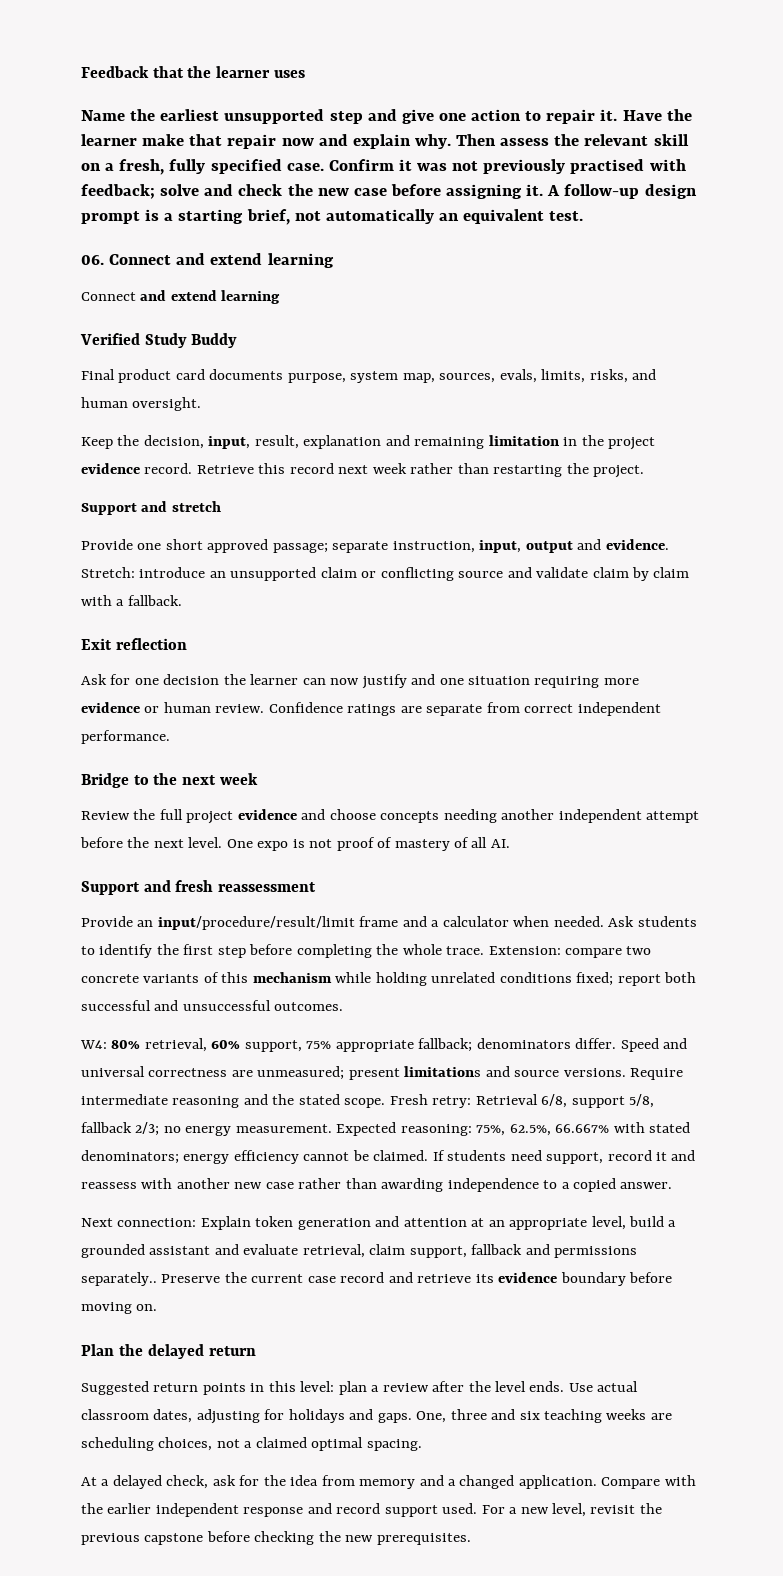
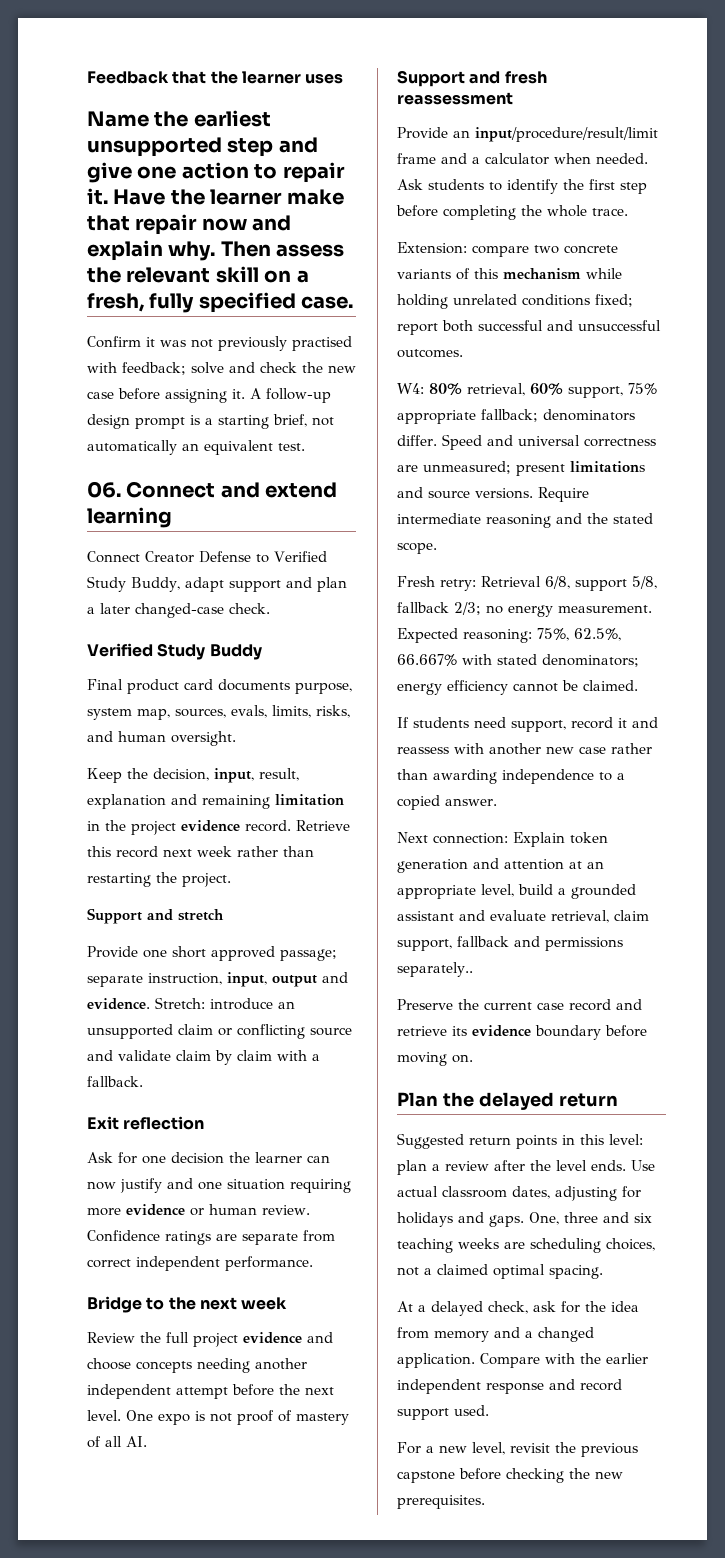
(324, 167) none -> (354, 302) //
[140,290,281,304] and extend learning -> [145,551,327,563] [87,576,347,592] [87,603,270,618] Creator Defense to Verified Study Buddy, adapt support and plan a later changed-case check.
(485, 950) none -> (628, 212) //
(386, 1103) none -> (437, 548) //
(429, 1155) none -> (638, 685) //
(157, 1279) none -> (473, 969) //
(478, 1508) none -> (489, 1410) //

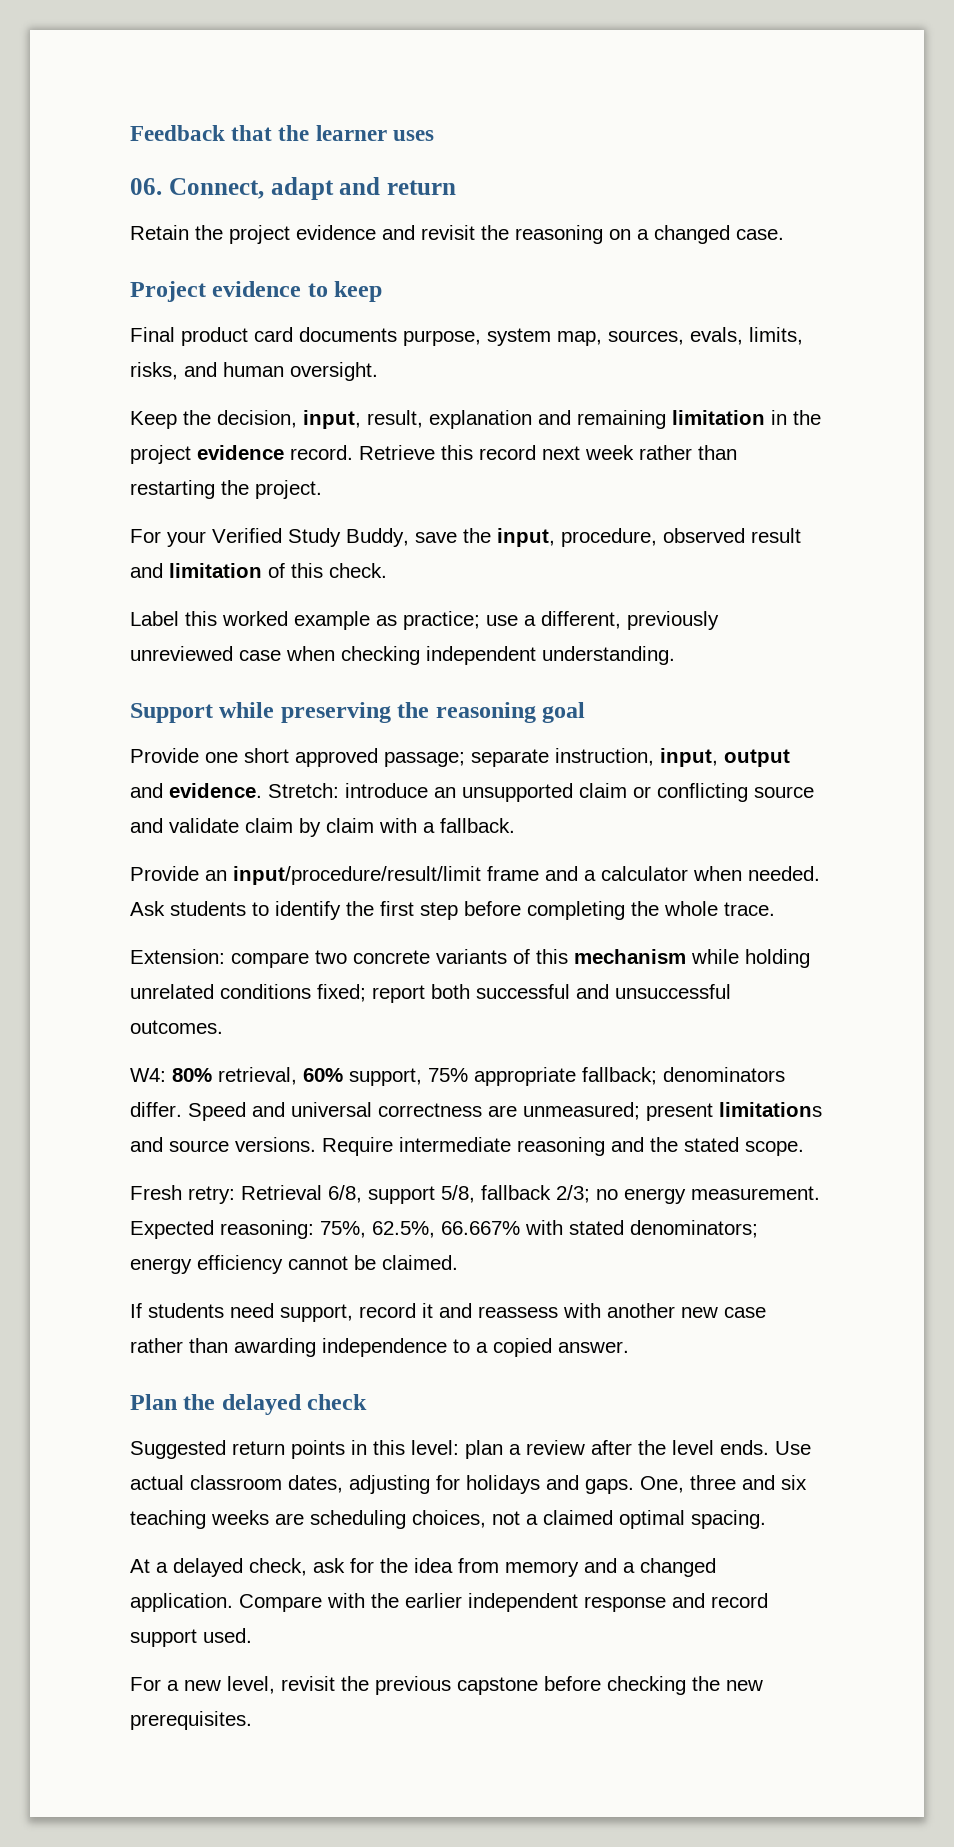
[87,110,271,127] [87,137,318,157] [87,162,345,183] [87,188,344,205] [87,214,292,235] [87,240,345,261] [87,266,309,283] [87,292,354,313] [87,336,352,351] [87,362,356,375] [87,388,331,403] [87,414,334,429] [87,440,305,455] [87,481,338,498] [87,507,172,528] [87,551,327,563] [87,576,347,592] [87,603,270,618] [87,643,262,660] Name the earliest unsupported step and give one action to repair it. Have the learner make that repair now and explain why. Then assess the relevant skill on a fresh, fully specified case. // Confirm it was not previously practised with feedback; solve and check the new case before assigning it. A follow-up design prompt is a starting brief, not automatically an equivalent test. // 06. Connect and extend learning // Connect Creator Defense to Verified Study Buddy, adapt support and plan a later changed-case check. // Verified Study Buddy -> [130,177,456,200] [130,225,784,244] [130,281,383,302] 06. Connect, adapt and return // Retain the project evidence and revisit the reasoning on a changed case. // Project evidence to keep
[87,908,224,924] Support and stretch -> [130,528,801,547] [130,563,387,578] [130,611,719,630] [130,646,675,665] [130,702,586,723] For your Verified Study Buddy, save the input, procedure, observed result and limitation of this check. // Label this worked example as practice; use a different, previously unreviewed case when checking independent understanding. // Support while preserving the reasoning goal
[87,1116,205,1130] [87,1152,330,1164] [87,1178,351,1193] [87,1204,310,1216] [87,1230,335,1245] [87,1256,313,1271] [87,1296,288,1313] [87,1332,333,1347] [87,1358,307,1373] [87,1384,334,1399] [87,1410,349,1425] [87,1436,147,1448] [397,70,547,87] [397,92,513,105] // Exit reflection // Ask for one decision the learner can now justify and one situation requiring more evidence or human review. Confidence ratings are separate from correct independent performance. // Bridge to the next week // Review the full project evidence and choose concepts needing another independent attempt before the next level. One expo is not proof of mastery of all AI. // Support and fresh reassessment -> (515, 825) none
[397,832,608,847] [397,858,604,873] [397,884,636,899] [397,910,649,923] [397,936,623,951] [397,962,473,977] [397,999,642,1011] [397,1025,647,1040] [397,1052,473,1066] // Next connection: Explain token generation and attention at an appropriate level, build a grounded assistant and evaluate retrieval, claim support, fallback and permissions separately.. // Preserve the current case record and retrieve its evidence boundary before moving on. -> (629, 1347) none
[558,1093,618,1107] return -> [307,1394,368,1410] check

